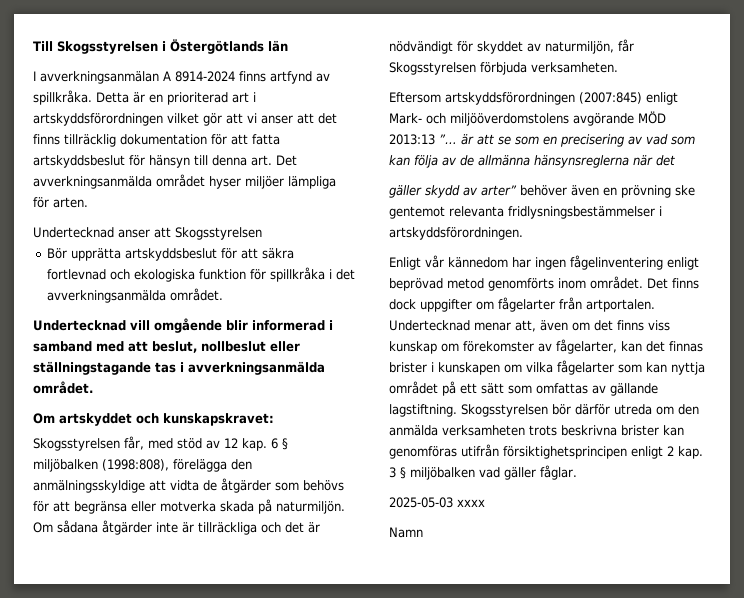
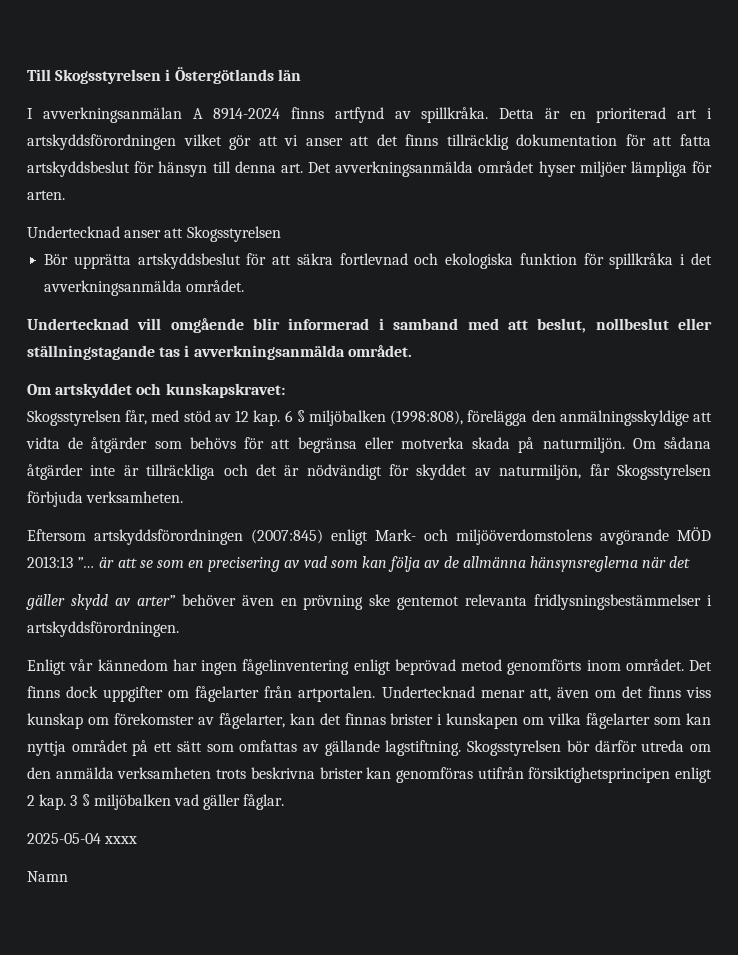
[389,497,453,508] 2025-05-03 -> [27,833,101,844] 2025-05-04

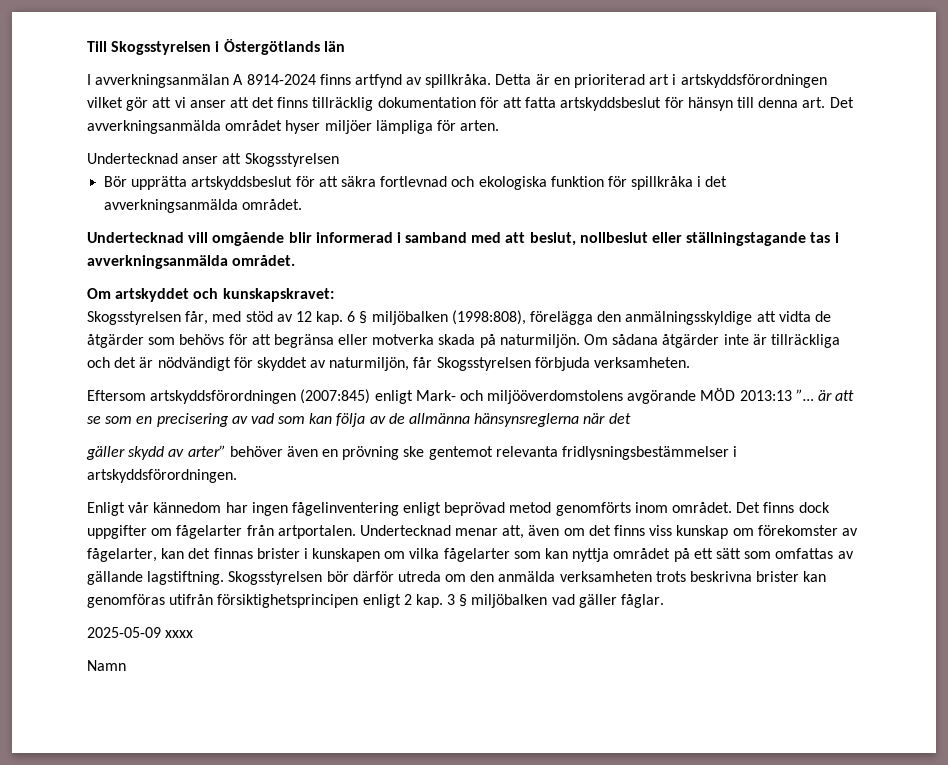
[27,833,101,844] 2025-05-04 -> [87,627,161,638] 2025-05-09

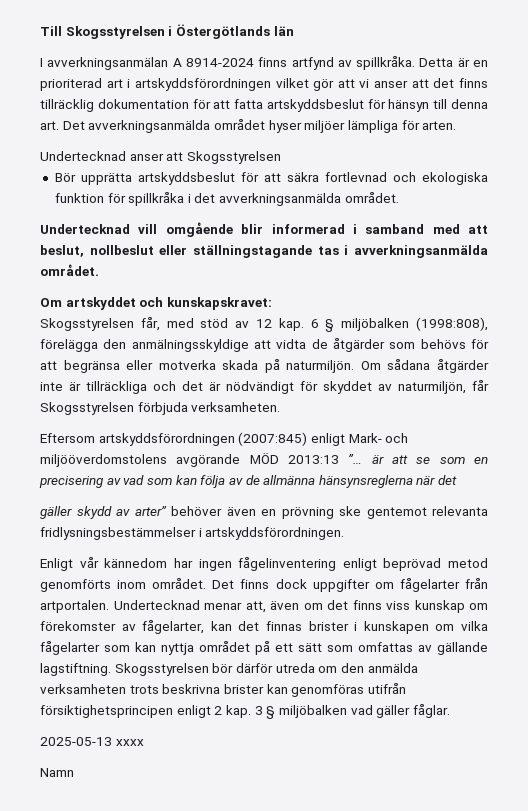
[87,627,161,638] 2025-05-09 -> [40,737,112,746] 2025-05-13

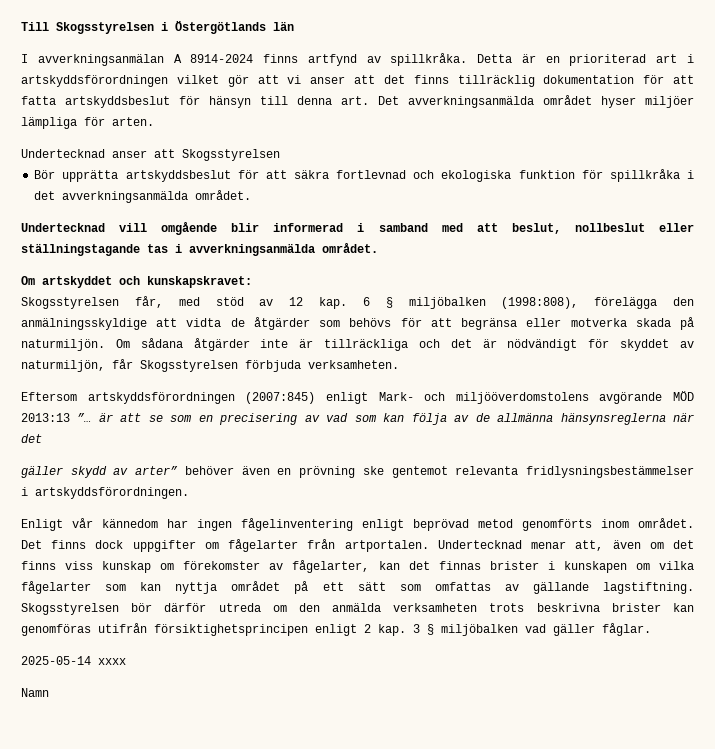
[40,737,112,746] 2025-05-13 -> [21,656,91,665] 2025-05-14

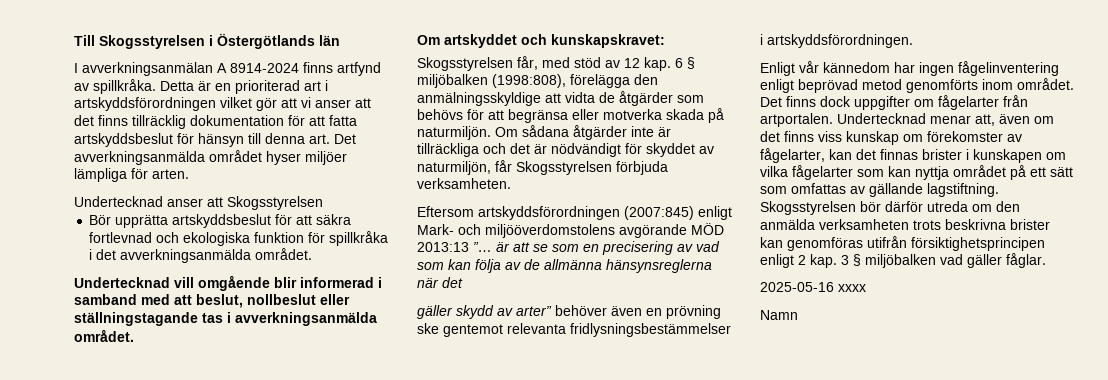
[21,656,91,665] 2025-05-14 -> [760,282,834,292] 2025-05-16

